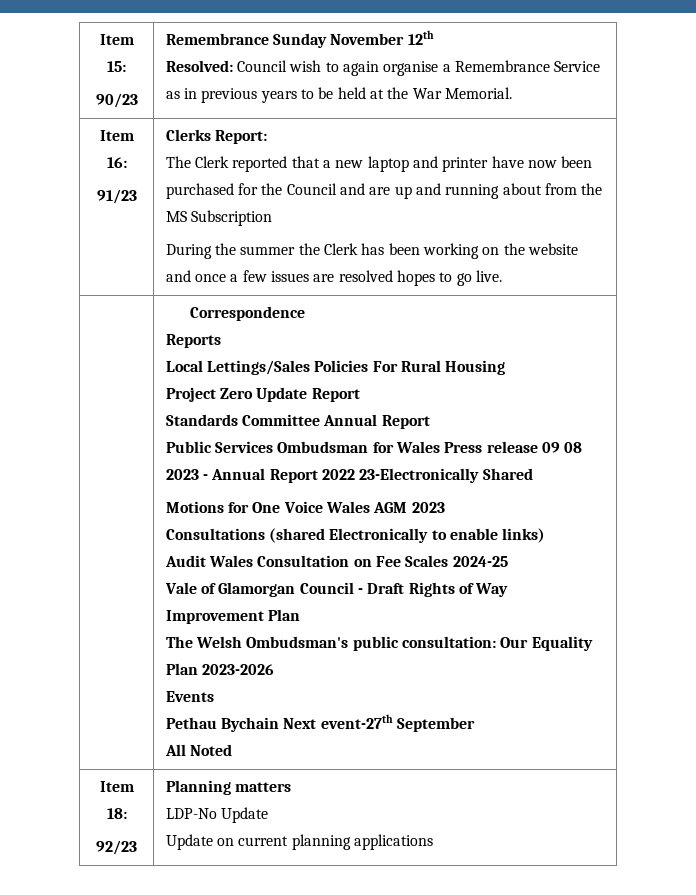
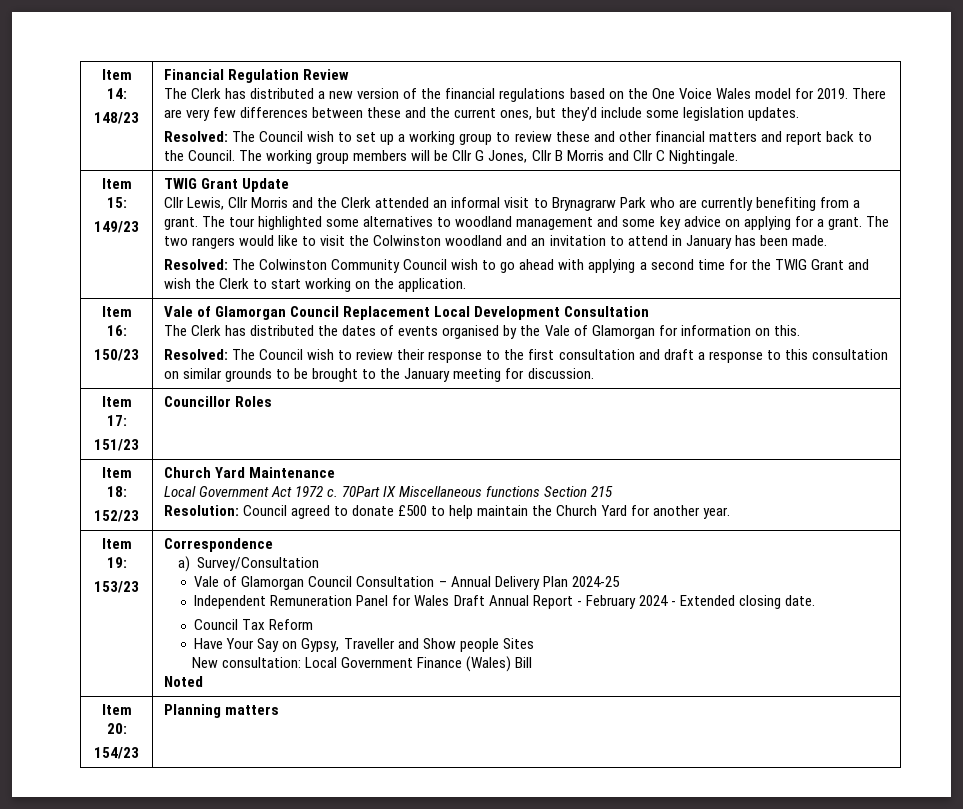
[99,34,134,45] [107,61,126,72] [95,93,138,108] [165,30,434,48] [165,60,601,76] [165,87,513,103] [99,130,134,141] [106,157,127,168] [96,189,137,204] [165,129,268,144] [165,156,593,172] [165,183,603,199] [165,210,273,226] [165,243,579,259] [165,270,503,286] [189,306,305,321] [165,334,221,348] [165,360,506,375] [165,387,360,402] [165,414,430,429] [165,441,583,453] [165,468,533,483] [165,501,445,513] [165,528,546,543] [164,555,508,567] [164,582,509,597] [165,609,301,624] [165,636,593,651] [165,663,275,675] [165,691,214,702] [165,714,476,732] [164,744,186,756] Item 15: // 90/23 | Remembrance Sunday November 12th // Resolved: Council wish to again organise a Remembrance Service as in previous years to be held at the War Memorial. // Item 16: // 91/23 | Clerks Report: // The Clerk reported that a new laptop and printer have now been purchased for the Council and are up and running about from the MS Subscription // During the summer the Clerk has been working on the website and once a few issues are resolved hopes to go live. // | Correspondence // Reports // Local Lettings/Sales Policies For Rural Housing // Project Zero Update Report // Standards Committee Annual Report // Public Services Ombudsman for Wales Press release 09 08 2023 - Annual Report 2022 23-Electronically Shared // Motions for One Voice Wales AGM 2023 // Consultations (shared Electronically to enable links) // Audit Wales Consultation on Fee Scales 2024-25 // Vale of Glamorgan Council - Draft Rights of Way Improvement Plan // The Welsh Ombudsman's public consultation: Our Equality Plan 2023-2026 // Events // Pethau Bychain Next event-27th September // All -> [101,69,132,80] [106,88,127,99] [94,112,139,124] [163,69,350,83] [163,88,886,102] [163,107,799,121] [163,131,872,145] [163,150,738,164] [101,178,132,189] [106,197,127,208] [94,221,139,233] [163,178,290,192] [163,197,860,211] [163,216,889,230] [163,235,827,249] [163,259,869,273] [163,278,467,292] [101,306,132,317] [106,325,127,336] [94,349,139,361] [163,306,650,320] [163,325,800,339] [163,349,888,363] [163,368,594,382] [101,396,132,407] [106,415,127,426] [94,439,139,451] [163,396,273,407] [101,467,132,478] [106,486,127,497] [94,510,139,522] [163,467,336,478] [163,486,614,497] [163,505,730,519] [101,538,132,549] [106,557,127,568] [94,581,139,593] [163,538,273,552] [177,556,320,572] [194,576,620,590] [194,595,815,609] [194,619,314,630] [194,638,534,652] [191,656,532,672] Item 14: // 148/23 | Financial Regulation Review // The Clerk has distributed a new version of the financial regulations based on the One Voice Wales model for 2019. There are very few differences between these and the current ones, but they’d include some legislation updates. // Resolved: The Council wish to set up a working group to review these and other financial matters and report back to the Council. The working group members will be Cllr G Jones, Cllr B Morris and Cllr C Nightingale. // Item 15: // 149/23 | TWIG Grant Update // Cllr Lewis, Cllr Morris and the Clerk attended an informal visit to Brynagrarw Park who are currently benefiting from a grant. The tour highlighted some alternatives to woodland management and some key advice on applying for a grant. The two rangers would like to visit the Colwinston woodland and an invitation to attend in January has been made. // Resolved: The Colwinston Community Council wish to go ahead with applying a second time for the TWIG Grant and wish the Clerk to start working on the application. // Item 16: // 150/23 | Vale of Glamorgan Council Replacement Local Development Consultation // The Clerk has distributed the dates of events organised by the Vale of Glamorgan for information on this. // Resolved: The Council wish to review their response to the first consultation and draft a response to this consultation on similar grounds to be brought to the January meeting for discussion. // Item 17: // 151/23 | Councillor Roles // Item 18: // 152/23 | Church Yard Maintenance // Local Government Act 1972 c. 70Part IX Miscellaneous functions Section 215 // Resolution: Council agreed to donate £500 to help maintain the Church Yard for another year. // Item 19: // 153/23 | Correspondence // a) Survey/Consultation // Vale of Glamorgan Council Consultation – Annual Delivery Plan 2024-25 // Independent Remuneration Panel for Wales Draft Annual Report - February 2024 - Extended closing date. // Council Tax Reform // Have Your Say on Gypsy, Traveller and Show people Sites // New consultation: Local Government Finance (Wales) Bill //
[106,808,127,819] [96,840,137,855] 18: // 92/23 -> [106,723,127,734] [94,747,139,759] 20: // 154/23
[165,807,269,823] [165,834,434,850] // LDP-No Update // Update on current planning applications -> (280, 710) none

